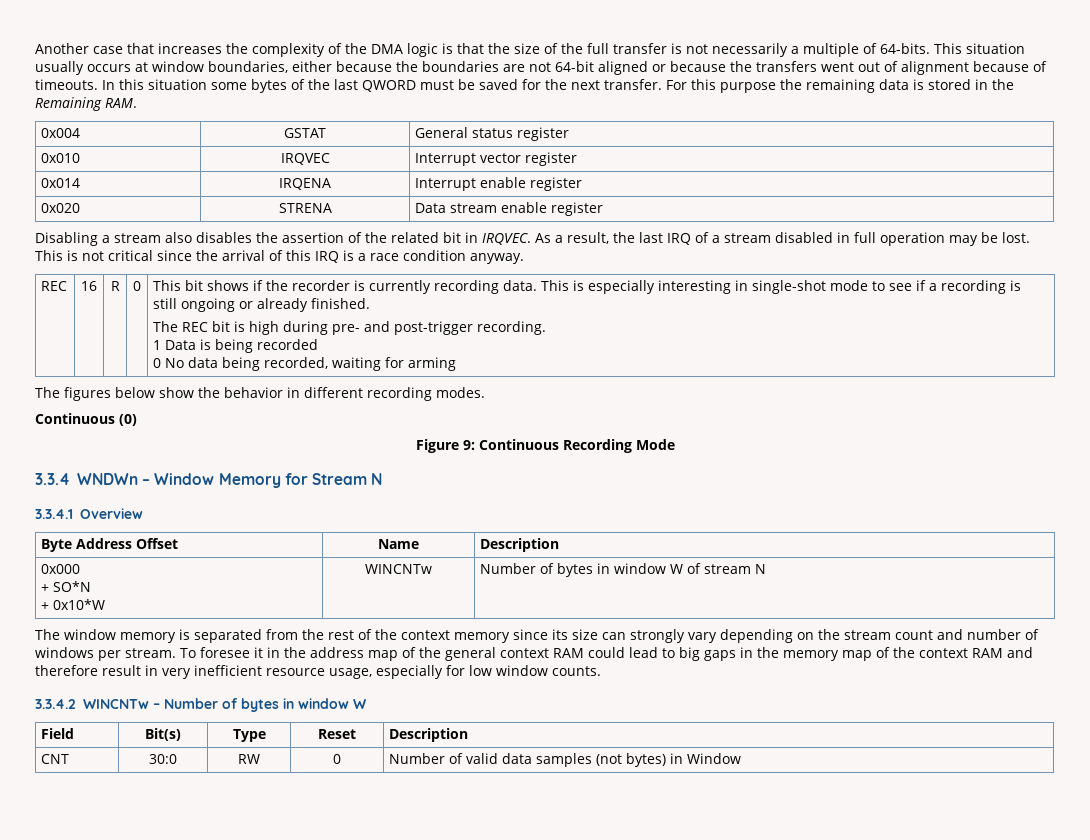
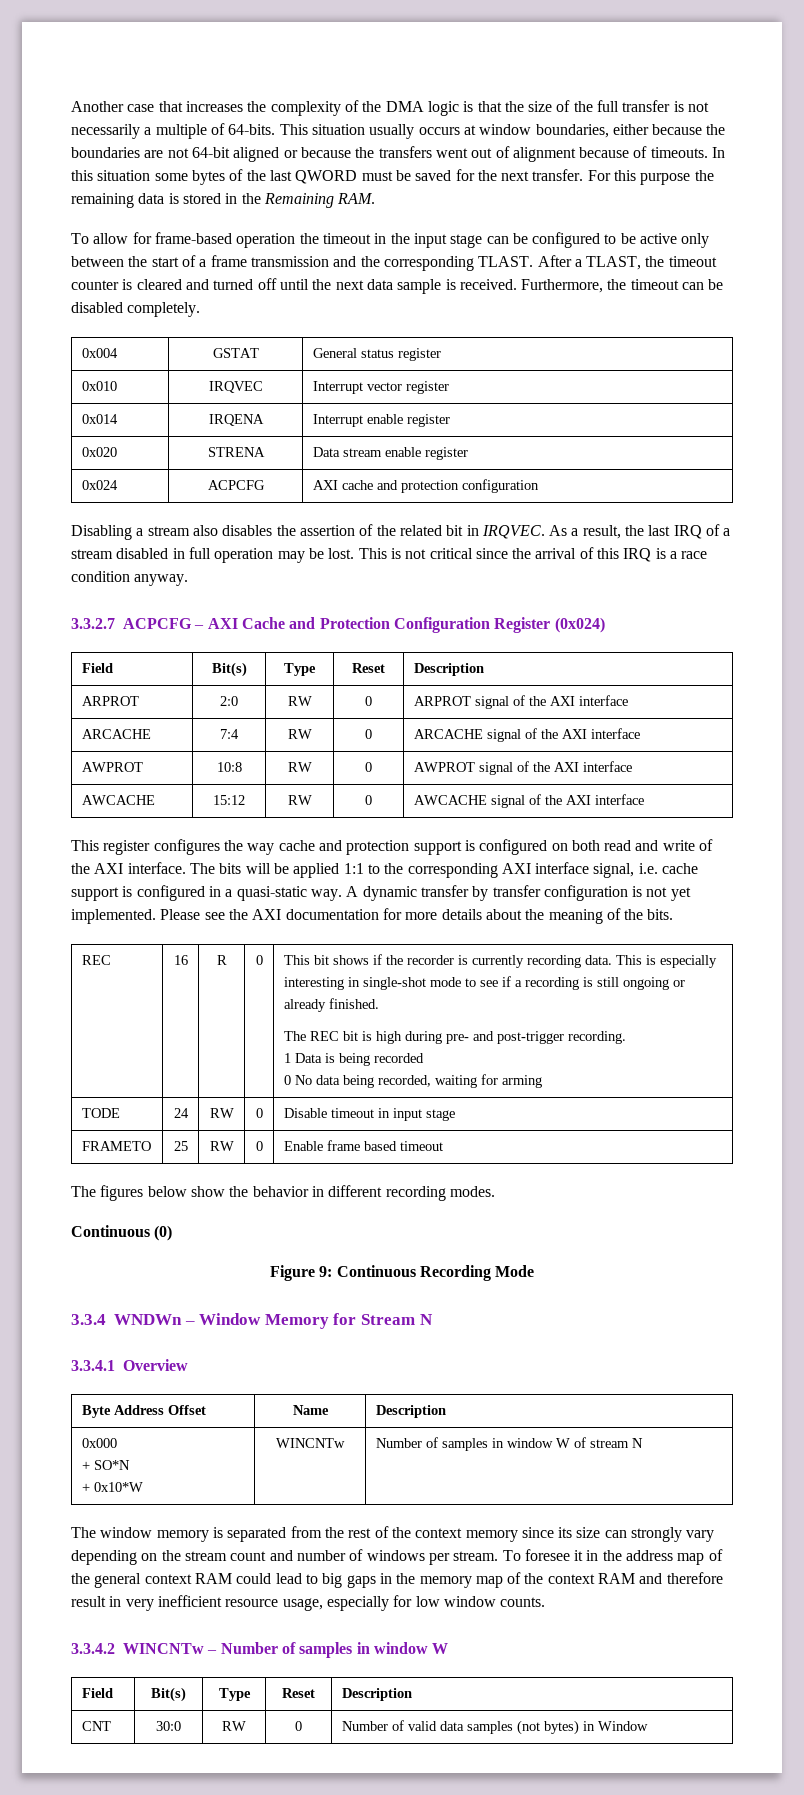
(137, 103) none -> [71,232,710,248] [71,255,717,271] [71,278,724,294] [71,302,201,317] // To allow for frame-based operation the timeout in the input stage can be configured to be active only between the start of a frame transmission and the corresponding TLAST. After a TLAST, the timeout counter is cleared and turned off until the next data sample is received. Furthermore, the timeout can be disabled completely.
(604, 209) none -> [81,480,118,490] [207,480,265,490] [312,479,539,493] // 0x024 | ACPCFG | AXI cache and protection configuration
(524, 258) none -> [71,617,605,633] [81,663,113,673] [211,662,247,677] [284,663,316,676] [352,663,385,673] [413,663,484,676] [81,696,139,706] [220,696,238,706] [287,696,312,706] [365,696,372,706] [413,695,628,709] [81,729,151,739] [220,729,239,739] [287,729,312,739] [365,729,372,739] [413,728,640,742] [81,762,143,772] [216,762,242,772] [287,762,312,772] [365,762,372,772] [413,761,632,775] [81,795,155,805] [213,795,245,805] [287,795,312,805] [365,795,372,805] [413,794,644,808] [71,839,714,855] [71,862,699,878] [71,885,691,901] [71,908,674,924] // 3.3.2.7 ACPCFG – AXI Cache and Protection Configuration Register (0x024) // Field | Bit(s) | Type | Reset | Description // ARPROT | 2:0 | RW | 0 | ARPROT signal of the AXI interface // ARCACHE | 7:4 | RW | 0 | ARCACHE signal of the AXI interface // AWPROT | 10:8 | RW | 0 | AWPROT signal of the AXI interface // AWCACHE | 15:12 | RW | 0 | AWCACHE signal of the AXI interface // This register configures the way cache and protection support is configured on both read and write of the AXI interface. The bits will be applied 1:1 to the corresponding AXI interface signal, i.e. cache support is configured in a quasi-static way. A dynamic transfer by transfer configuration is not yet implemented. Please see the AXI documentation for more details about the meaning of the bits.
(457, 364) none -> [81,1108,120,1118] [173,1108,189,1118] [209,1108,234,1118] [255,1108,263,1118] [283,1108,455,1121] [81,1141,151,1151] [173,1141,188,1151] [209,1141,234,1151] [255,1141,263,1151] [283,1140,443,1151] // TODE | 24 | RW | 0 | Disable timeout in input stage // FRAMETO | 25 | RW | 0 | Enable frame based timeout
[557,563,594,577] bytes -> [441,1438,488,1451] samples
[241,698,279,712] bytes -> [299,1642,353,1658] samples

